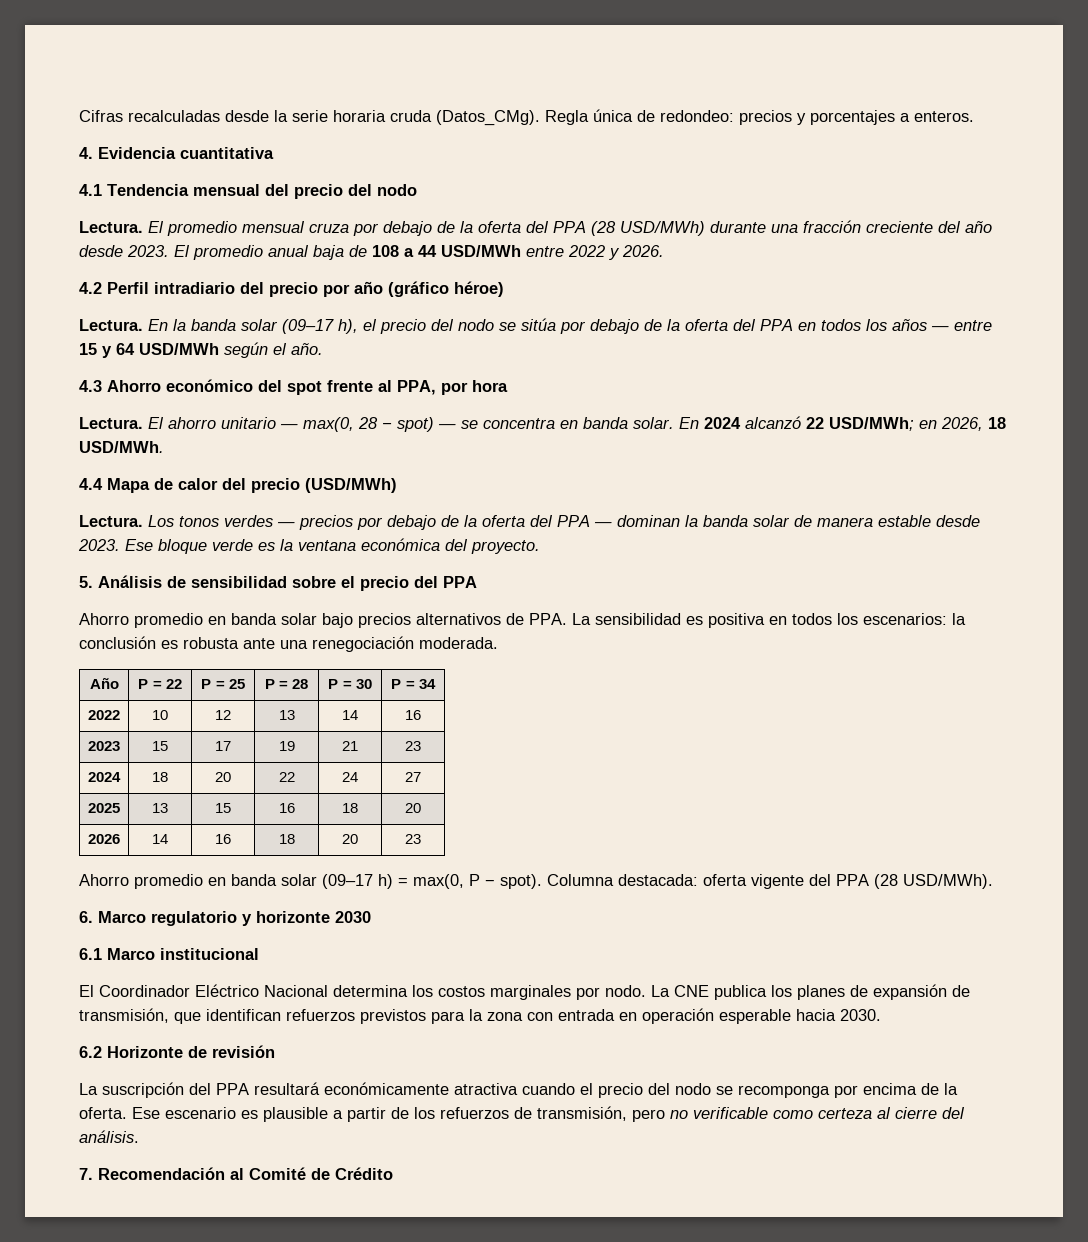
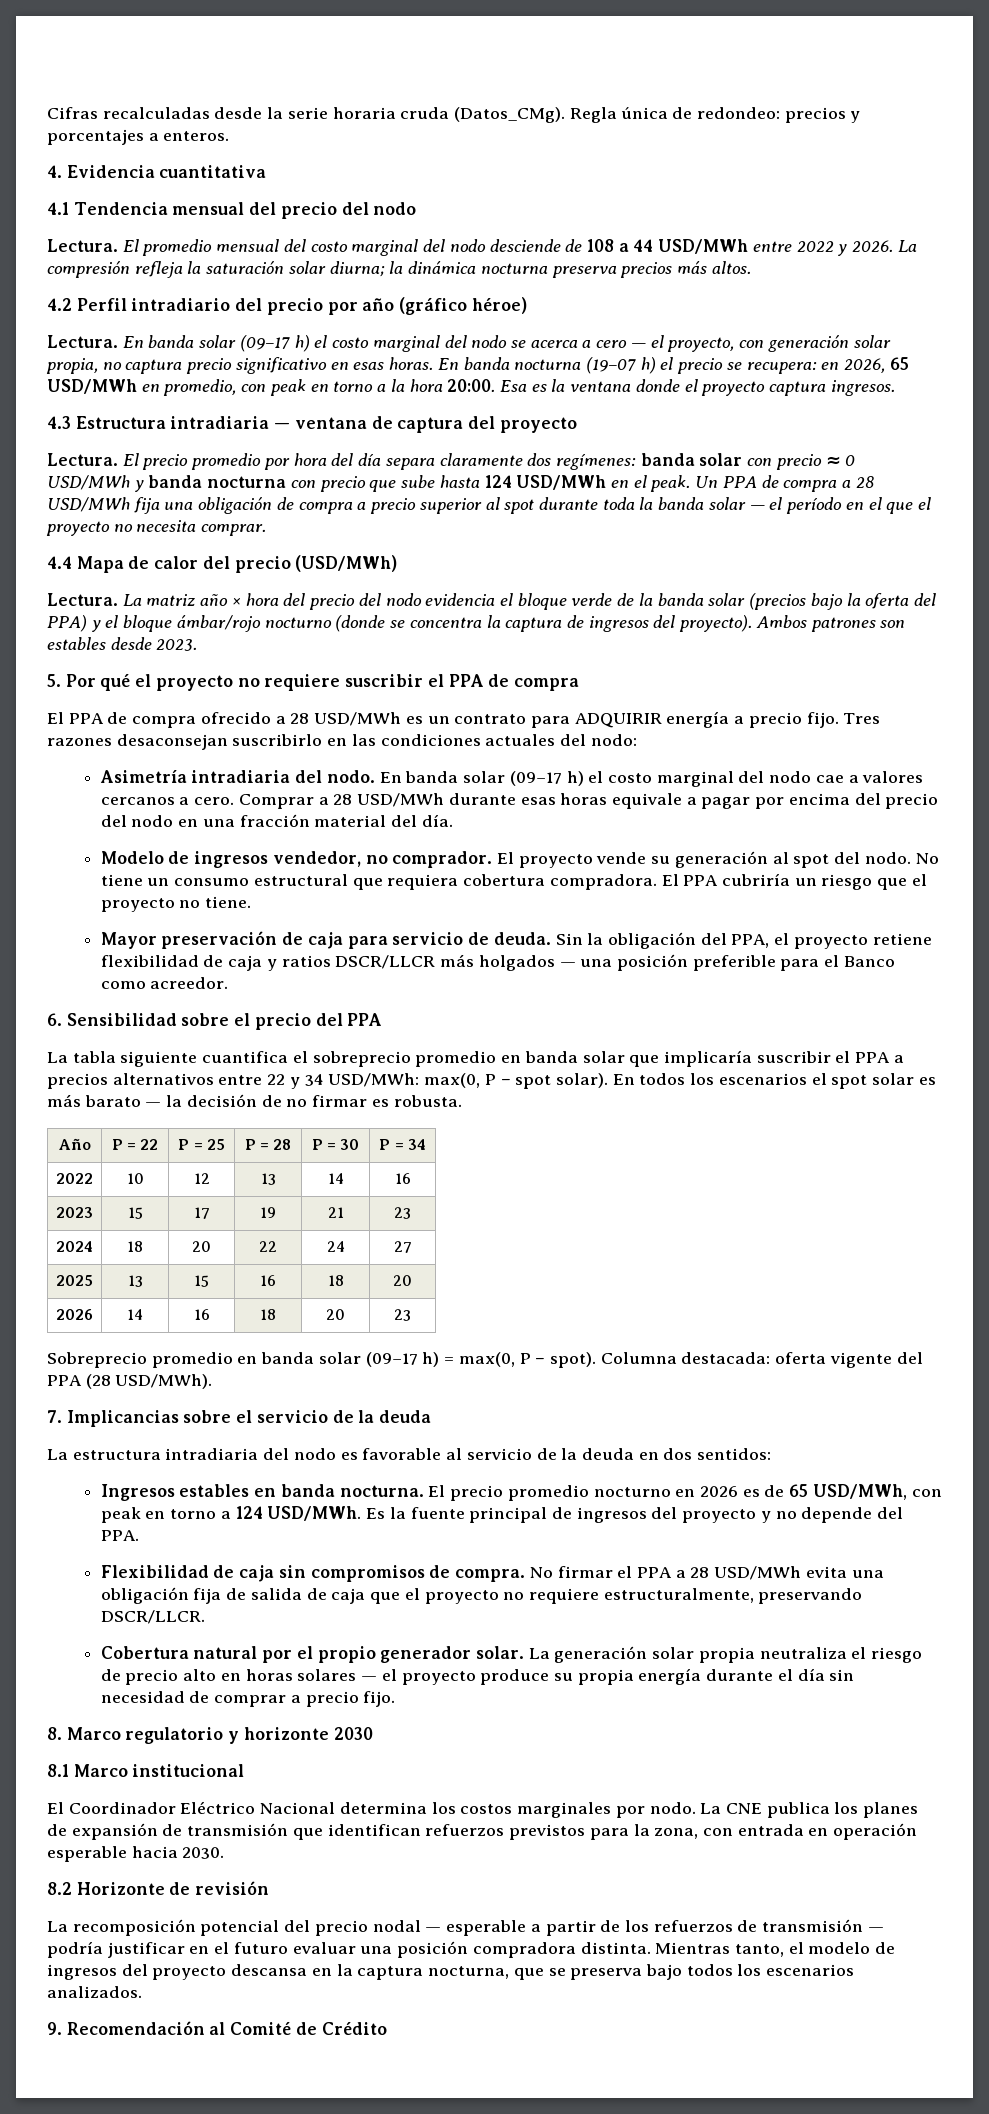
[309,220,992,236] [79,245,344,260] cruza por debajo de la oferta del PPA (28 USD/MWh) durante una fracción creciente del año desde 2023. El promedio anual baja -> [283,239,561,256] del costo marginal del nodo desciende
(664, 251) none -> [897,240,917,252] [47,261,751,278] La compresión refleja la saturación solar diurna; la dinámica nocturna preserva precios más altos.
[173,318,992,334] [79,342,323,358] [79,379,508,395] [79,416,1006,432] [79,441,164,453] la banda solar (09–17 h), el precio del nodo se sitúa por debajo de la oferta del PPA en todos los años — entre 15 y 64 USD/MWh según el año. // 4.3 Ahorro económico del spot frente al PPA, por hora // Lectura. El ahorro unitario — max(0, 28 − spot) — se concentra en banda solar. En 2024 alcanzó 22 USD/MWh; en 2026, 18 USD/MWh. -> [148,335,891,352] [46,357,909,374] [47,379,895,396] [47,416,577,433] [47,453,856,470] [47,475,874,492] [47,497,931,514] [46,520,267,536] banda solar (09–17 h) el costo marginal del nodo se acerca a cero — el proyecto, con generación solar propia, no captura precio significativo en esas horas. En banda nocturna (19–07 h) el precio se recupera: en 2026, 65 USD/MWh en promedio, con peak en torno a la hora 20:00. Esa es la ventana donde el proyecto captura ingresos. // 4.3 Estructura intradiaria — ventana de captura del proyecto // Lectura. El precio promedio por hora del día separa claramente dos regímenes: banda solar con precio ≈ 0 USD/MWh y banda nocturna con precio que sube hasta 124 USD/MWh en el peak. Un PPA de compra a 28 USD/MWh fija una obligación de compra a precio superior al spot durante toda la banda solar — el período en el que el proyecto no necesita comprar.
[148,515,980,530] [78,538,540,554] [79,575,287,588] Los tonos verdes — precios por debajo de la oferta del PPA — dominan la banda solar de manera estable desde 2023. Ese bloque verde es la ventana económica del proyecto. // 5. Análisis de sensibilidad -> [122,593,936,610] [47,615,906,632] [47,637,198,651] [47,673,579,691] [47,711,881,728] [47,734,637,750] [99,770,924,787] [100,793,939,809] [100,814,453,827] [100,851,939,868] [100,873,927,890] [100,896,252,912] [100,931,932,949] [100,954,895,971] [100,977,229,989] [47,1013,177,1026] La matriz año × hora del precio del nodo evidencia el bloque verde de la banda solar (precios bajo la oferta del PPA) y el bloque ámbar/rojo nocturno (donde se concentra la captura de ingresos del proyecto). Ambos patrones son estables desde 2023. // 5. Por qué el proyecto no requiere suscribir el PPA de compra // El PPA de compra ofrecido a 28 USD/MWh es un contrato para ADQUIRIR energía a precio fijo. Tres razones desaconsejan suscribirlo en las condiciones actuales del nodo: // Asimetría intradiaria del nodo. En banda solar (09–17 h) el costo marginal del nodo cae a valores cercanos a cero. Comprar a 28 USD/MWh durante esas horas equivale a pagar por encima del precio del nodo en una fracción material del día. // Modelo de ingresos vendedor, no comprador. El proyecto vende su generación al spot del nodo. No tiene un consumo estructural que requiera cobertura compradora. El PPA cubriría un riesgo que el proyecto no tiene. // Mayor preservación de caja para servicio de deuda. Sin la obligación del PPA, el proyecto retiene flexibilidad de caja y ratios DSCR/LLCR más holgados — una posición preferible para el Banco como acreedor. // 6. Sensibilidad
[79,613,966,628] [79,636,498,652] Ahorro promedio en banda solar bajo precios alternativos de PPA. La sensibilidad es positiva en todos los escenarios: la conclusión es robusta ante una renegociación moderada. -> [47,1050,904,1067] [47,1073,936,1089] [47,1094,462,1107] La tabla siguiente cuantifica el sobreprecio promedio en banda solar que implicaría suscribir el PPA a precios alternativos entre 22 y 34 USD/MWh: max(0, P − spot solar). En todos los escenarios el spot solar es más barato — la decisión de no firmar es robusta.
[79,874,129,886] Ahorro -> [47,1352,147,1368] Sobreprecio
[79,911,93,923] 6. -> [47,1410,432,1427] [47,1448,772,1460] [100,1484,942,1501] [100,1506,904,1523] [100,1530,139,1541] [100,1565,884,1582] [100,1587,863,1604] [100,1610,205,1624] [100,1646,923,1663] [100,1668,855,1685] [100,1691,396,1707] [47,1727,62,1740] 7. Implicancias sobre el servicio de la deuda // La estructura intradiaria del nodo es favorable al servicio de la deuda en dos sentidos: // Ingresos estables en banda nocturna. El precio promedio nocturno en 2026 es de 65 USD/MWh, con peak en torno a 124 USD/MWh. Es la fuente principal de ingresos del proyecto y no depende del PPA. // Flexibilidad de caja sin compromisos de compra. No firmar el PPA a 28 USD/MWh evita una obligación fija de salida de caja que el proyecto no requiere estructuralmente, preservando DSCR/LLCR. // Cobertura natural por el propio generador solar. La generación solar propia neutraliza el riesgo de precio alto en horas solares — el proyecto produce su propia energía durante el día sin necesidad de comprar a precio fijo. // 8.
[79,948,102,960] 6.1 -> [47,1764,69,1777] 8.1
[79,1008,169,1023] transmisión, -> [187,1823,289,1836] transmisión
[487,1012,523,1021] zona -> [654,1828,699,1839] zona,
[79,1046,102,1058] 6.2 -> [47,1882,72,1895] 8.2
[102,1082,958,1098] [79,1107,328,1122] suscripción del PPA resultará económicamente atractiva cuando el precio del nodo se recomponga por encima de la oferta. Ese escenario es plausible -> [72,1919,527,1936] recomposición potencial del precio nodal — esperable
[537,1106,965,1122] [79,1130,139,1143] [79,1168,93,1180] transmisión, pero no verificable como certeza al cierre del análisis. // 7. -> [762,1919,884,1932] [47,1941,896,1958] [47,1964,855,1980] [47,1986,142,1998] [47,2022,62,2035] transmisión — podría justificar en el futuro evaluar una posición compradora distinta. Mientras tanto, el modelo de ingresos del proyecto descansa en la captura nocturna, que se preserva bajo todos los escenarios analizados. // 9.

